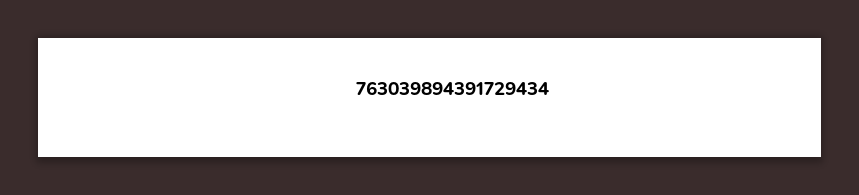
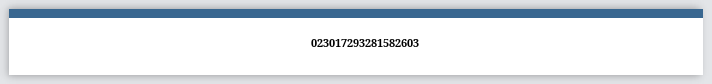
[355,81,549,95] 763039894391729434 -> [311,39,419,47] 023017293281582603

